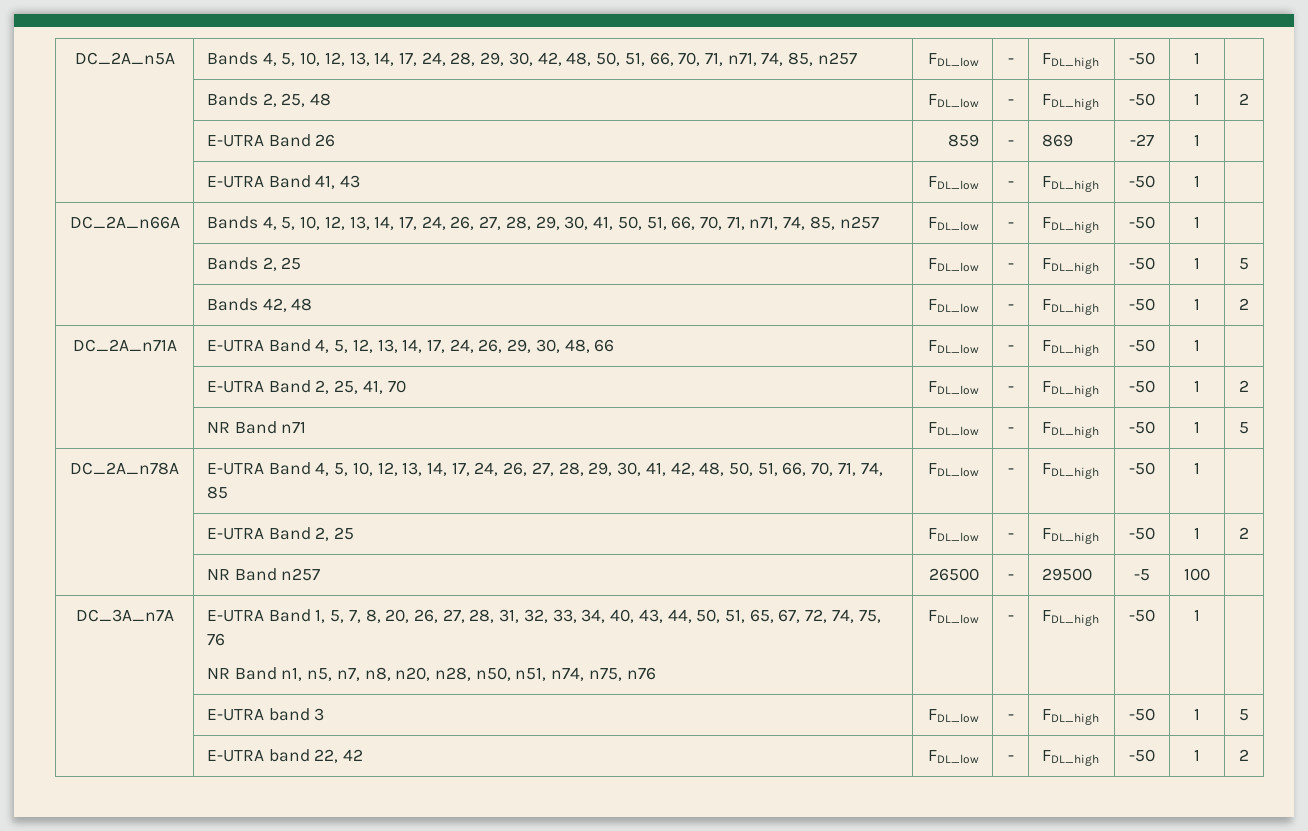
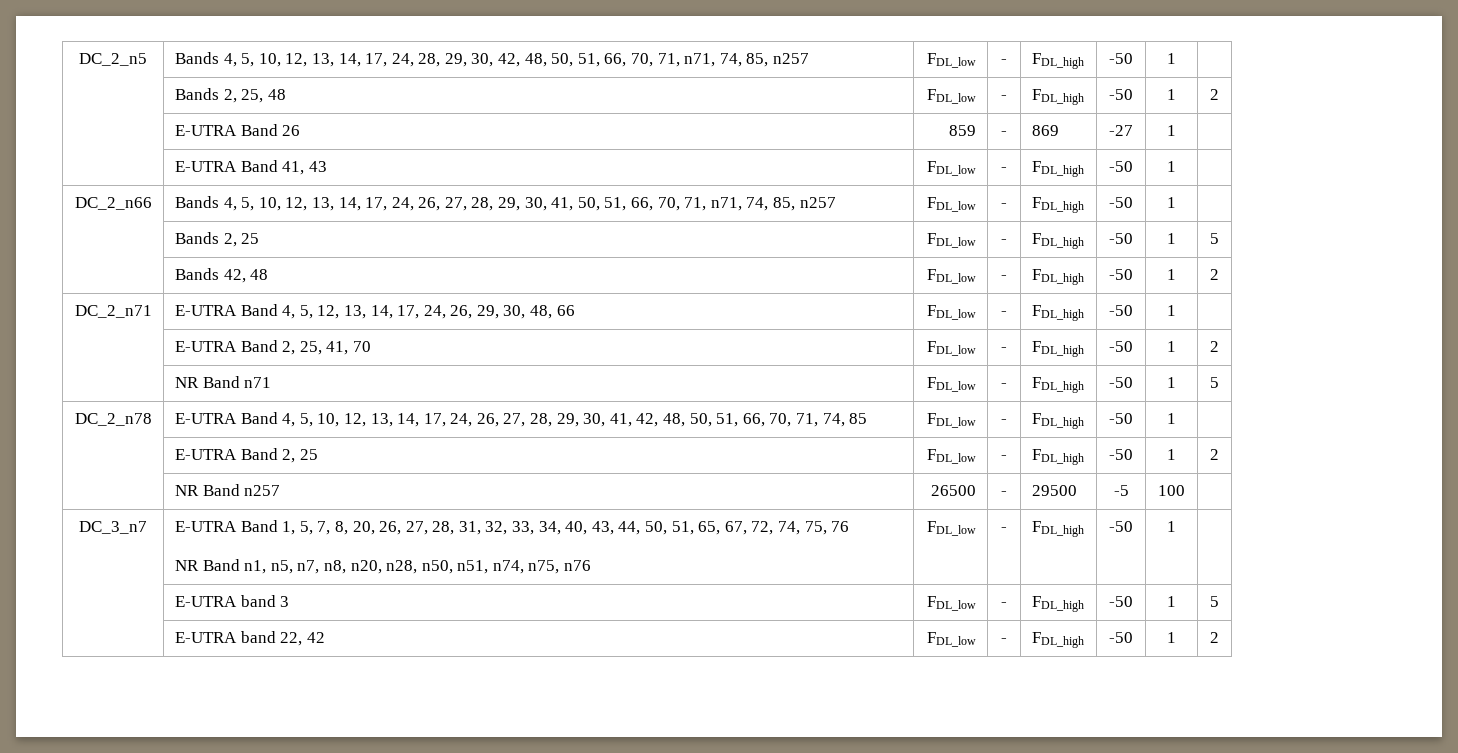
[74,52,175,65] DC_2A_n5A -> [79,53,147,66] DC_2_n5
[69,216,180,229] DC_2A_n66A -> [74,197,152,210] DC_2_n66
[72,339,177,352] DC_2A_n71A -> [74,305,152,318] DC_2_n71
[70,462,179,475] DC_2A_n78A -> [74,413,152,426] DC_2_n78
[75,609,174,622] DC_3A_n7A -> [79,521,147,534] DC_3_n7

